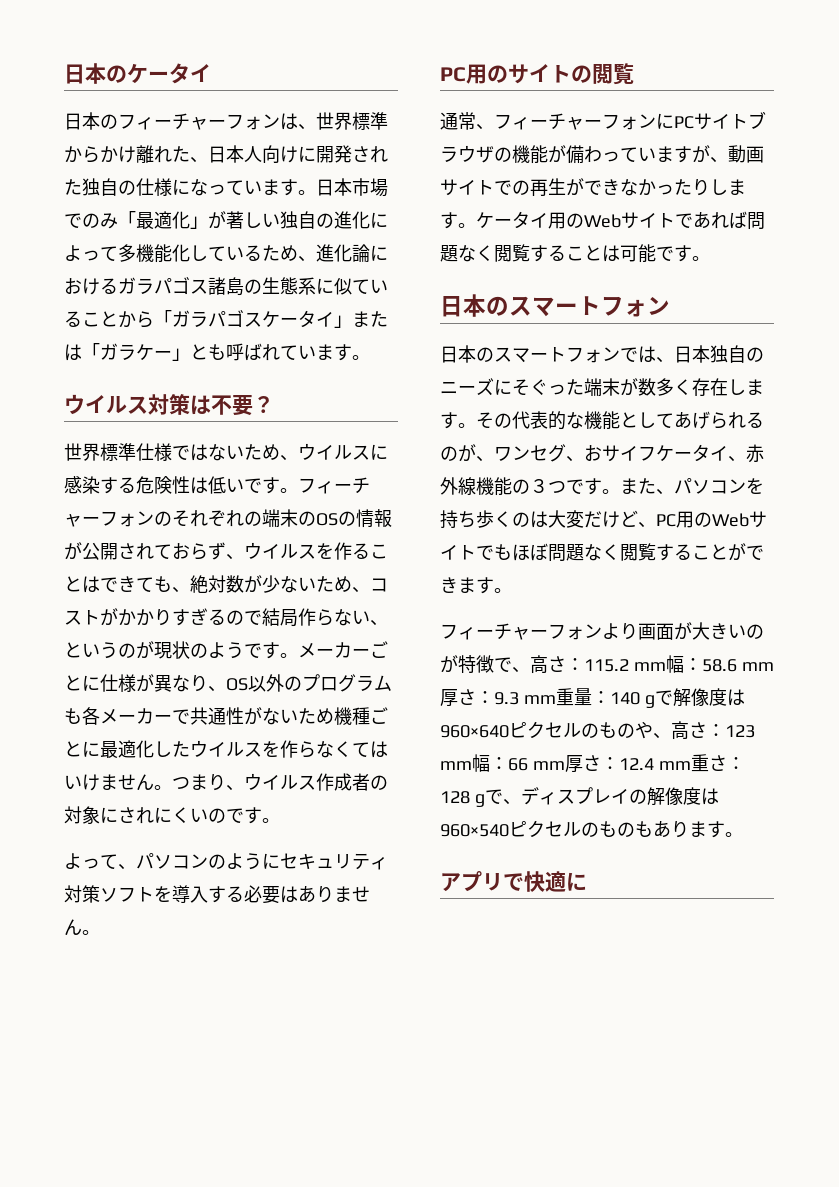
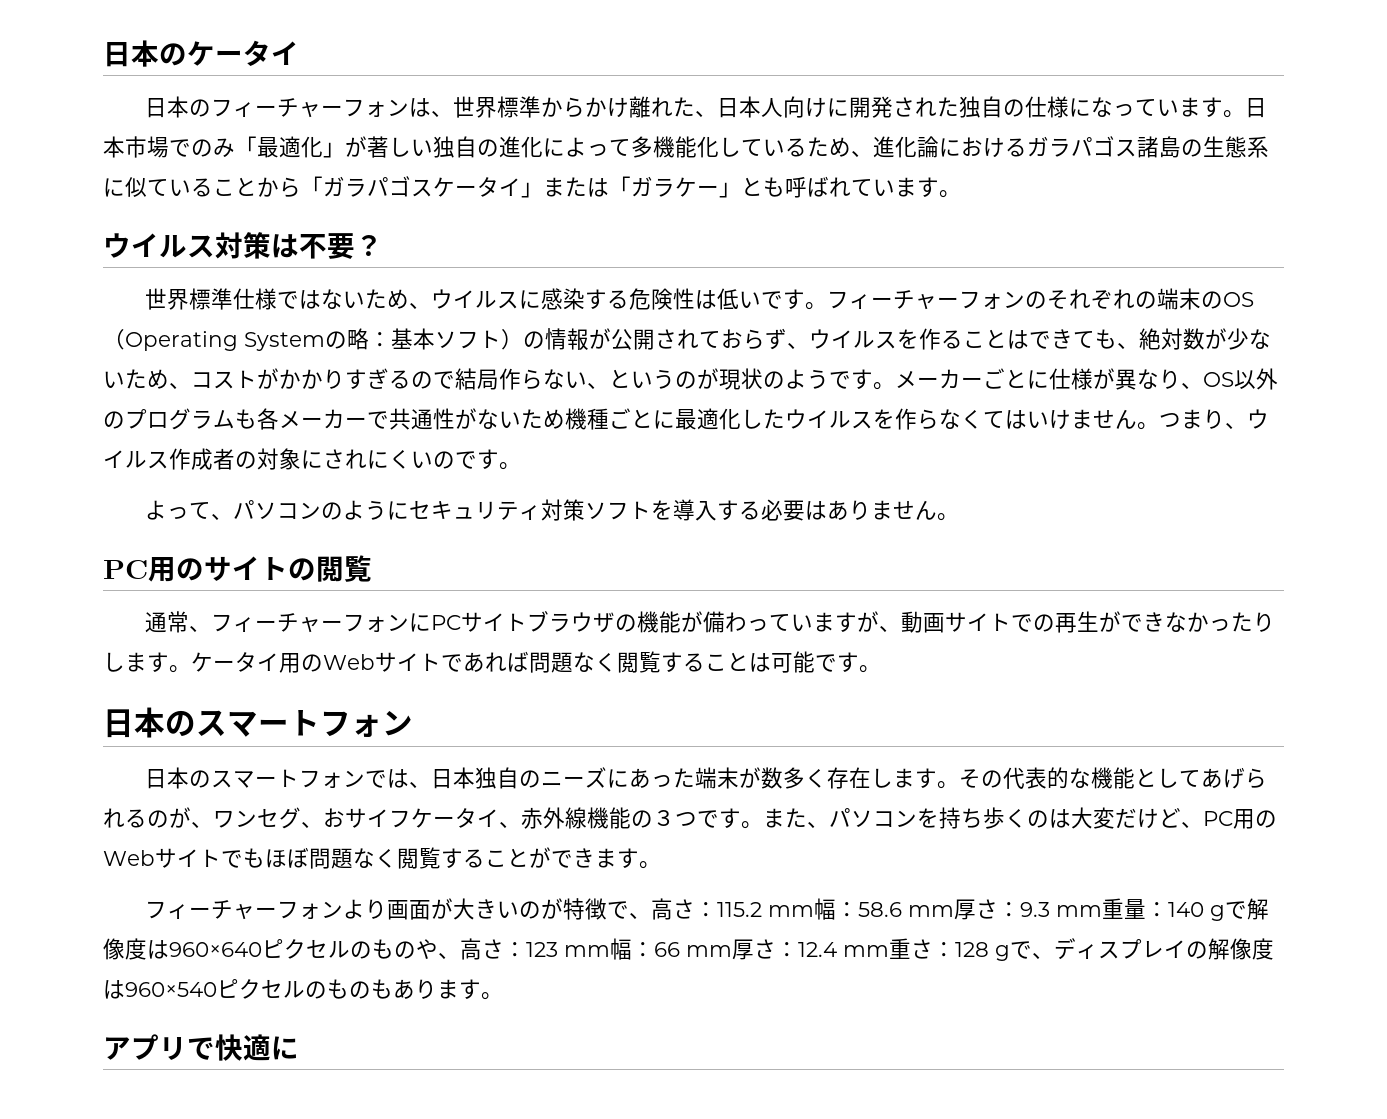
(338, 519) none -> [103,328,523,351] （Operating Systemの略：基本ソフト）
[512,379,548,396] そぐ -> [628,768,651,788] あ

